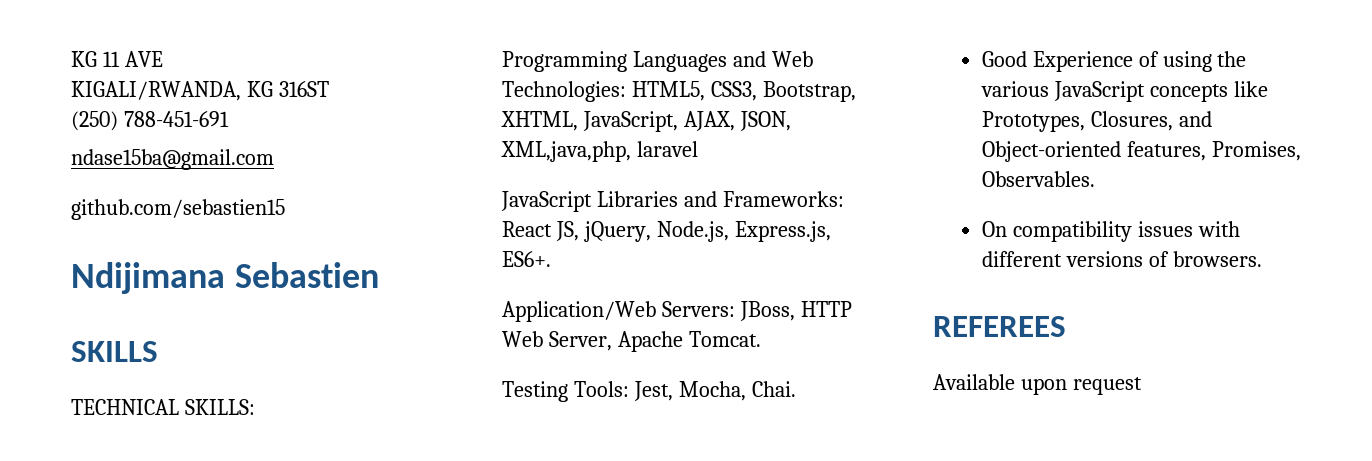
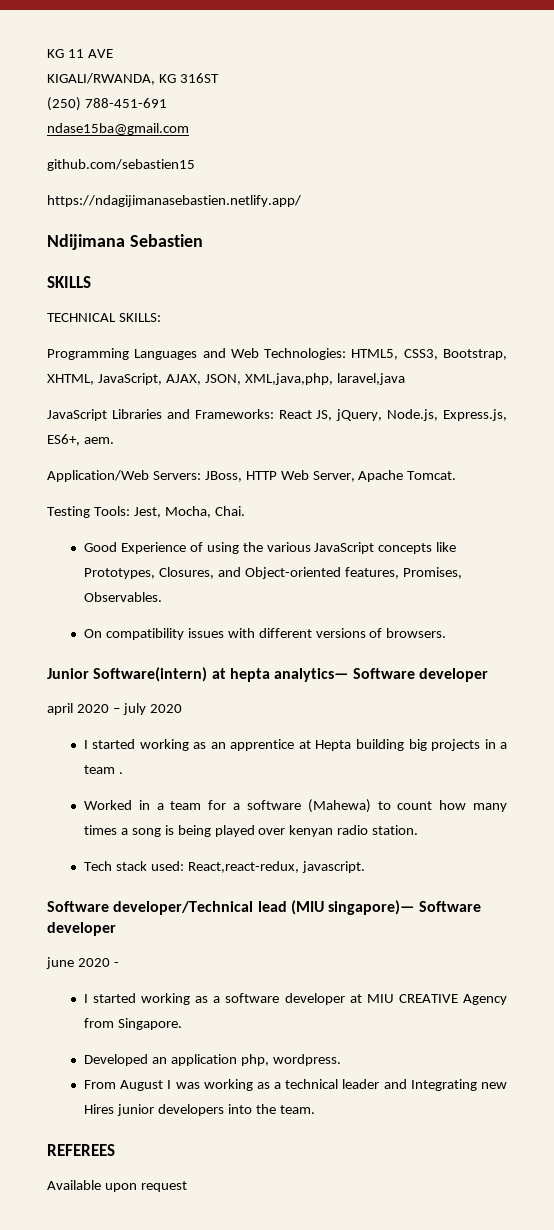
(285, 209) none -> [47,195,301,207] // https://ndagijimanasebastien.netlify.app/
[636,141,698,157] laravel -> [336,373,405,385] laravel,java
[502,251,551,267] ES6+. -> [47,434,114,446] ES6+, aem.
(1262, 259) none -> [47,667,488,682] [47,703,182,715] [83,739,507,751] [83,765,123,774] [83,799,507,813] [83,825,419,837] [83,861,365,873] [47,900,481,915] [47,922,116,936] [46,957,119,969] [83,993,507,1005] [83,1018,182,1030] [83,1054,341,1066] [83,1079,507,1091] [83,1104,315,1116] // Junior Software(intern) at hepta analytics— Software developer // april 2020 – july 2020 // I started working as an apprentice at Hepta building big projects in a team . // Worked in a team for a software (Mahewa) to count how many times a song is being played over kenyan radio station. // Tech stack used: React,react-redux, javascript. // Software developer/Technical lead (MIU singapore)— Software developer // june 2020 - // I started working as a software developer at MIU CREATIVE Agency from Singapore. // Developed an application php, wordpress. // From August I was working as a technical leader and Integrating new Hires junior developers into the team.

